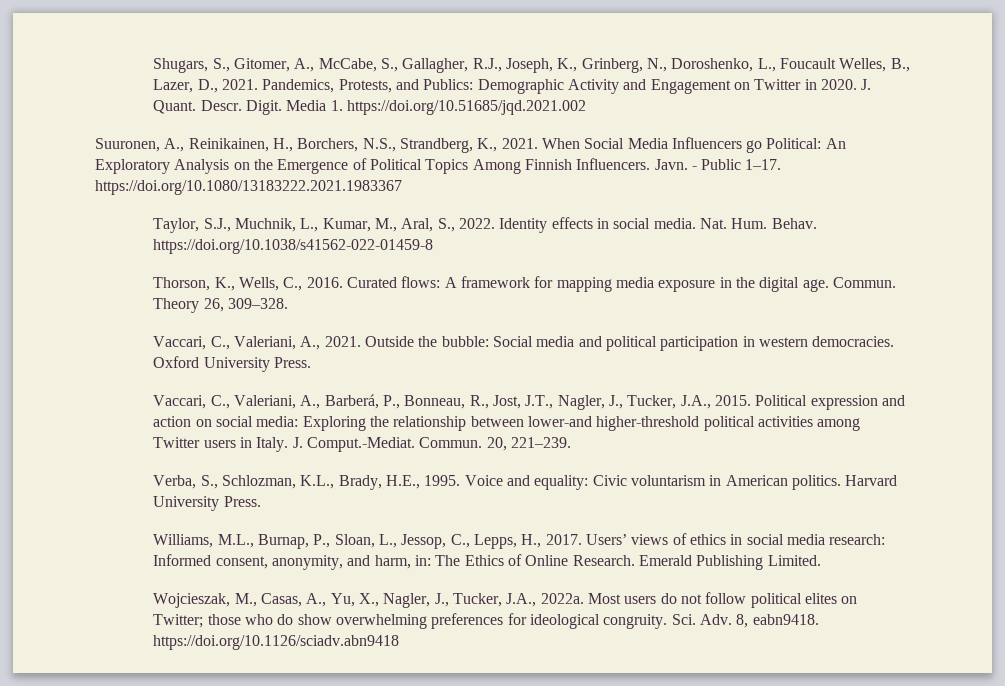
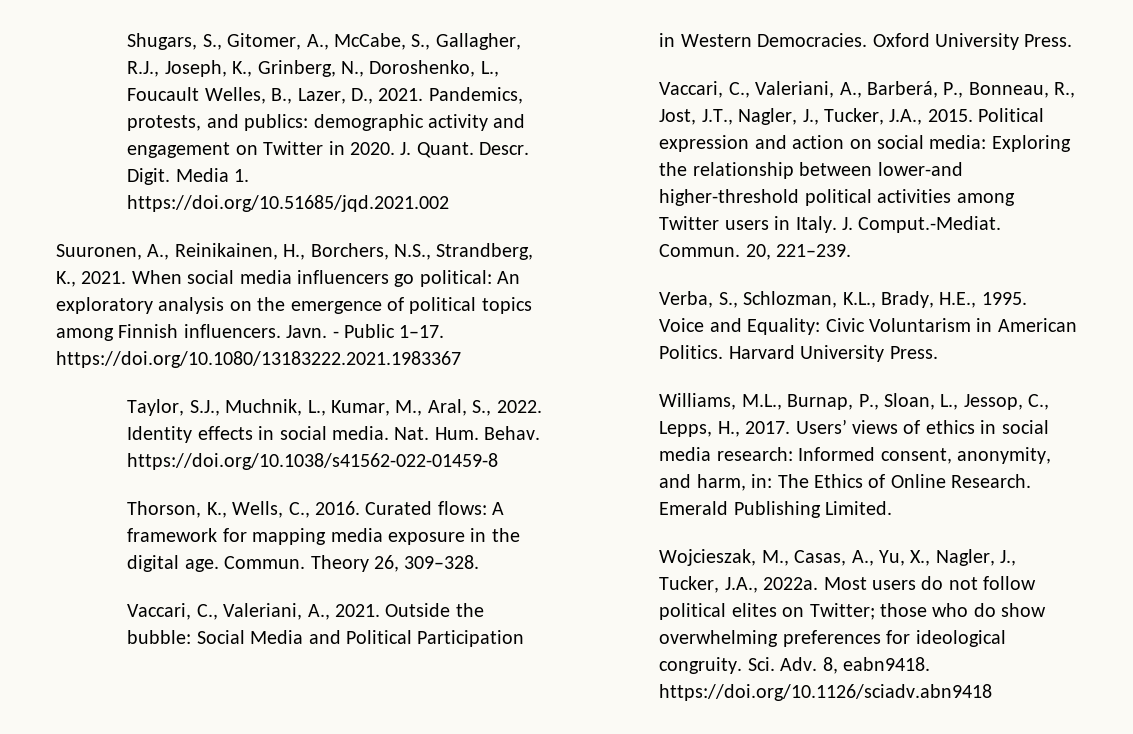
[338,79,731,94] Protests, and Publics: Demographic Activity and Engagement -> [127,114,526,131] [127,142,231,158] protests, and publics: demographic activity and engagement
[584,137,846,153] [95,158,651,174] Social Media Influencers go Political: An Exploratory Analysis on the Emergence of Political Topics Among Finnish Influencers. -> [187,270,521,287] [56,297,532,314] [56,324,281,341] social media influencers go political: An exploratory analysis on the emergence of political topics among Finnish influencers.
[536,336,895,351] media and political participation in western democracies. -> [250,630,525,647] [659,33,868,47] Media and Political Participation in Western Democracies.
[534,475,706,490] equality: Civic voluntarism -> [747,318,972,335] Equality: Civic Voluntarism
[791,475,841,490] politics. -> [659,345,724,359] Politics.

